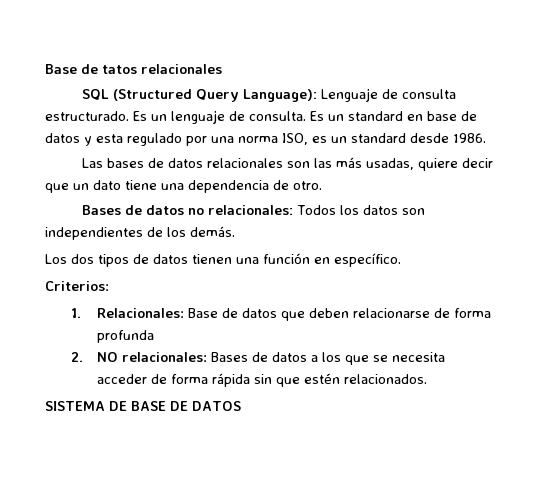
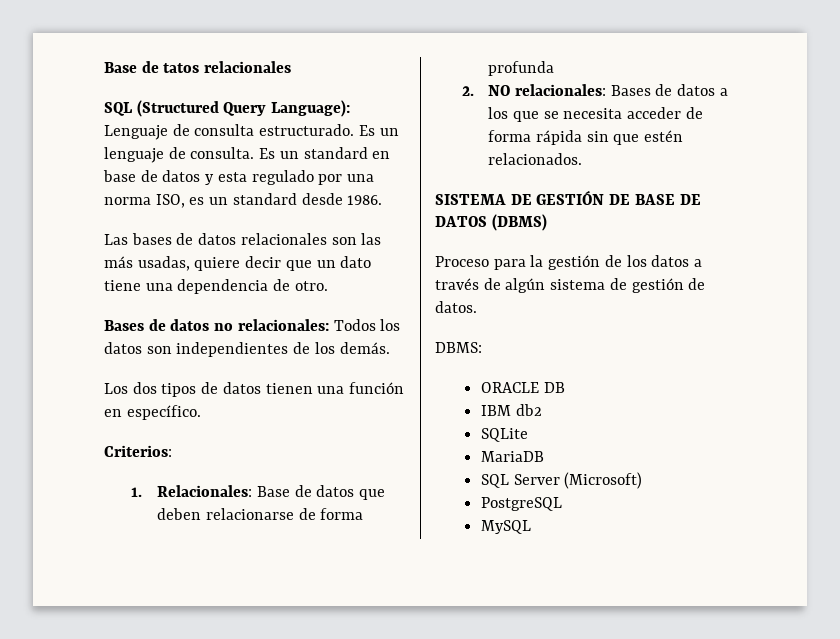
(127, 406) none -> [536,190,631,205] GESTIÓN DE
(241, 406) none -> [491,214,547,231] [435,255,703,270] [435,278,706,293] [435,301,477,313] [435,342,482,353] [480,382,565,393] [480,404,542,416] [480,428,528,442] [480,451,544,462] [480,472,643,489] [480,497,562,511] [480,520,531,534] (DBMS) // Proceso para la gestión de los datos a través de algún sistema de gestión de datos. // DBMS: // ORACLE DB // IBM db2 // SQLite // MariaDB // SQL Server (Microsoft) // PostgreSQL // MySQL

